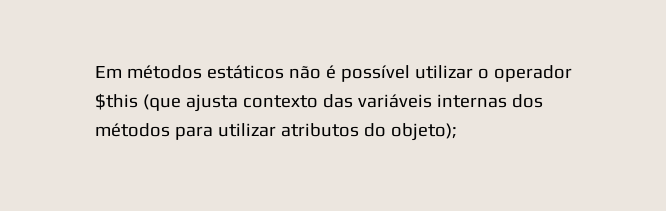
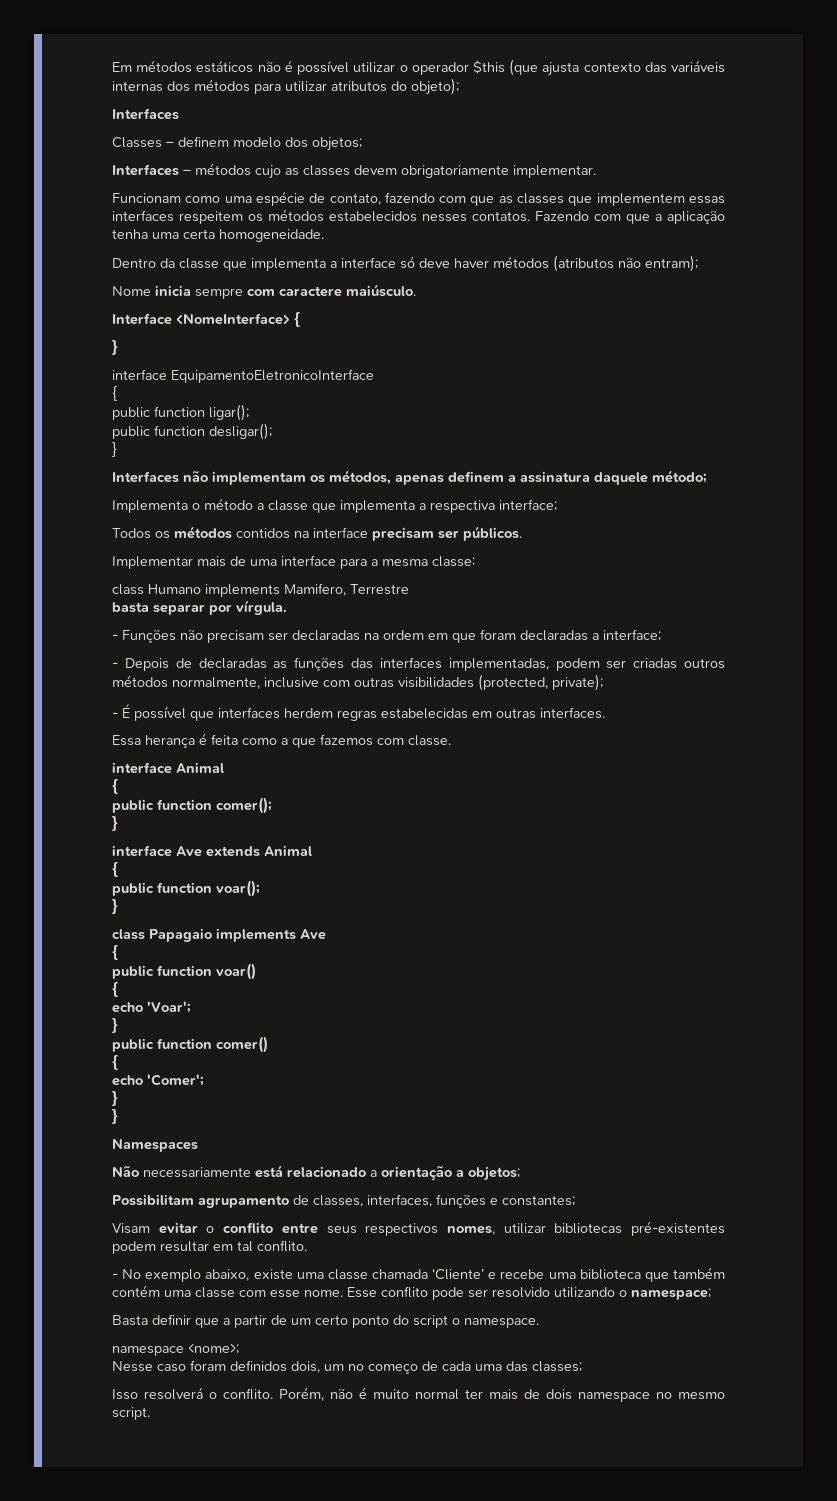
(457, 132) none -> [112,108,179,120] [112,136,362,151] [112,163,596,179] [112,191,726,206] [112,209,725,224] [112,229,324,242] [112,255,698,272] [112,284,416,299] [112,312,300,327] [112,340,118,355] [112,369,374,383] [112,386,118,401] [112,404,249,421] [112,423,272,440] [112,442,117,457] [112,470,707,485] [112,498,557,513] [112,526,522,541] [112,555,475,569] [112,583,409,597] [112,600,287,615] [112,629,661,643] [112,657,725,671] [112,674,603,691] [112,703,605,721] [112,733,451,748] [112,762,224,774] [112,779,118,794] [112,797,272,814] [112,816,118,831] [112,845,312,857] [112,862,118,877] [112,880,260,897] [112,899,118,914] [112,928,326,942] [112,945,118,960] [112,963,256,980] [112,982,118,997] [112,1001,191,1013] [112,1018,118,1033] [112,1036,268,1053] [112,1055,118,1070] [112,1074,204,1086] [112,1091,118,1106] [112,1109,118,1124] [112,1139,198,1152] [112,1165,520,1181] [112,1194,575,1208] [112,1221,725,1236] [112,1240,307,1254] [112,1267,725,1282] [112,1285,711,1300] [112,1314,539,1328] [112,1343,239,1356] [112,1360,582,1374] [112,1387,725,1402] [112,1407,150,1420] // Interfaces // Classes – definem modelo dos objetos; // Interfaces – métodos cujo as classes devem obrigatoriamente implementar. // Funcionam como uma espécie de contato, fazendo com que as classes que implementem essas interfaces respeitem os métodos estabelecidos nesses contatos. Fazendo com que a aplicação tenha uma certa homogeneidade. // Dentro da classe que implementa a interface só deve haver métodos (atributos não entram); // Nome inicia sempre com caractere maiúsculo. // Interface <NomeInterface> { // } // interface EquipamentoEletronicoInterface // { // public function ligar(); // public function desligar(); // } // Interfaces não implementam os métodos, apenas definem a assinatura daquele método; // Implementa o método a classe que implementa a respectiva interface; // Todos os métodos contidos na interface precisam ser públicos. // Implementar mais de uma interface para a mesma classe: // class Humano implements Mamifero, Terrestre // basta separar por vírgula. // - Funções não precisam ser declaradas na ordem em que foram declaradas a interface; // - Depois de declaradas as funções das interfaces implementadas, podem ser criadas outros métodos normalmente, inclusive com outras visibilidades (protected, private); // - É possível que interfaces herdem regras estabelecidas em outras interfaces. // Essa herança é feita como a que fazemos com classe. // interface Animal // { // public function comer(); // } // interface Ave extends Animal // { // public function voar(); // } // class Papagaio implements Ave // { // public function voar() // { // echo 'Voar'; // } // public function comer() // { // echo 'Comer'; // } // } // Namespaces // Não necessariamente está relacionado a orientação a objetos; // Possibilitam agrupamento de classes, interfaces, funções e constantes; // Visam evitar o conflito entre seus respectivos nomes, utilizar bibliotecas pré-existentes podem resultar em tal conflito. // - No exemplo abaixo, existe uma classe chamada ‘Cliente’ e recebe uma biblioteca que também contém uma classe com esse nome. Esse conflito pode ser resolvido utilizando o namespace; // Basta definir que a partir de um certo ponto do script o namespace. // namespace <nome>; // Nesse caso foram definidos dois, um no começo de cada uma das classes; // Isso resolverá o conflito. Porém, não é muito normal ter mais de dois namespace no mesmo script.

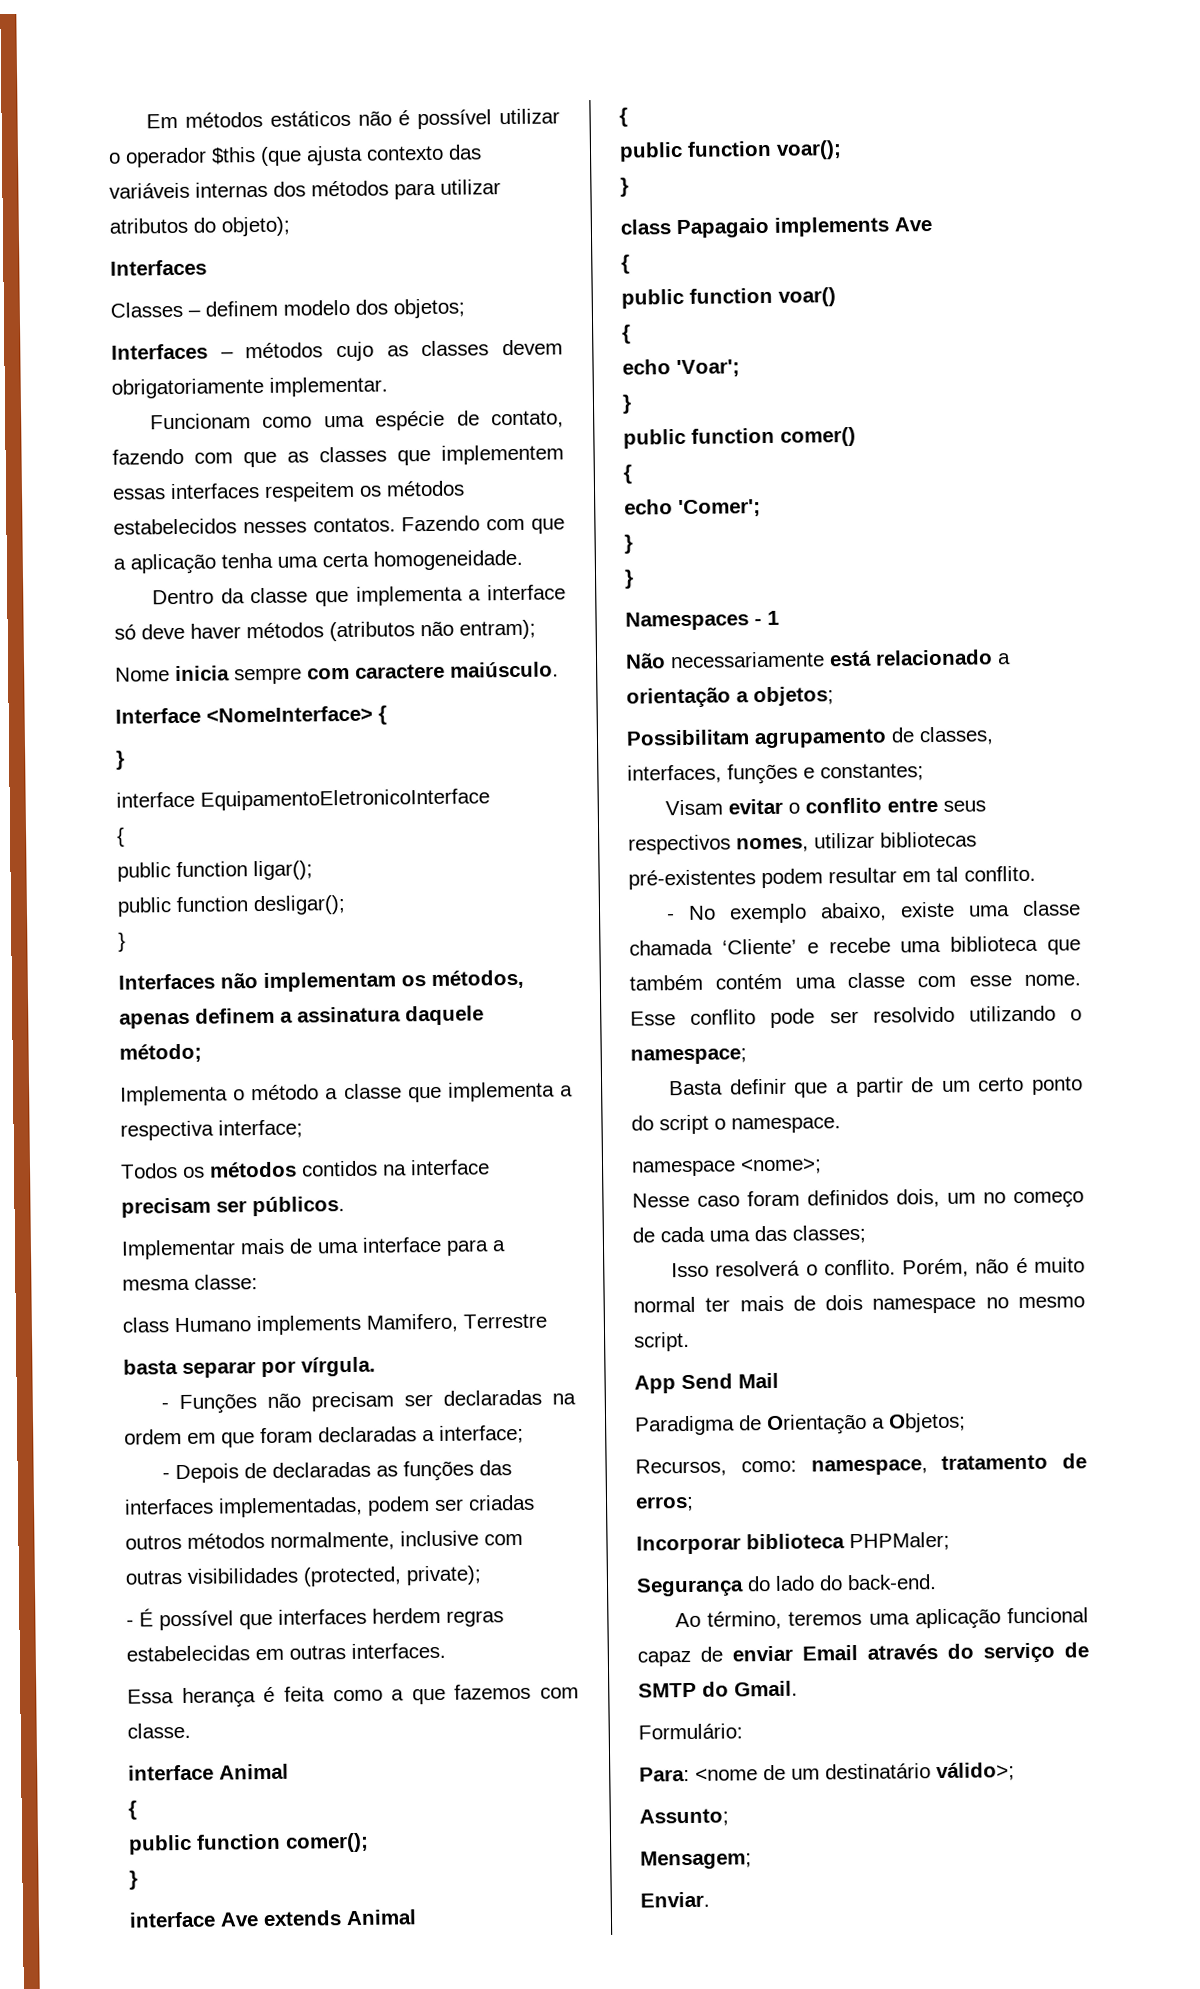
(198, 1145) none -> [754,610,779,626] - 1
(150, 1413) none -> [634,1372,779,1394] [635,1412,966,1436] [635,1453,1087,1477] [635,1495,694,1512] [636,1531,950,1555] [636,1574,937,1598] [675,1607,1089,1630] [637,1642,1089,1667] [638,1680,798,1698] [638,1723,743,1740] [639,1762,1015,1782] [639,1808,729,1827] [640,1850,752,1870] [640,1891,710,1908] // App Send Mail // Paradigma de Orientação a Objetos; // Recursos, como: namespace, tratamento de erros; // Incorporar biblioteca PHPMaler; // Segurança do lado do back-end. // Ao término, teremos uma aplicação funcional capaz de enviar Email através do serviço de SMTP do Gmail. // Formulário: // Para: <nome de um destinatário válido>; // Assunto; // Mensagem; // Enviar.

